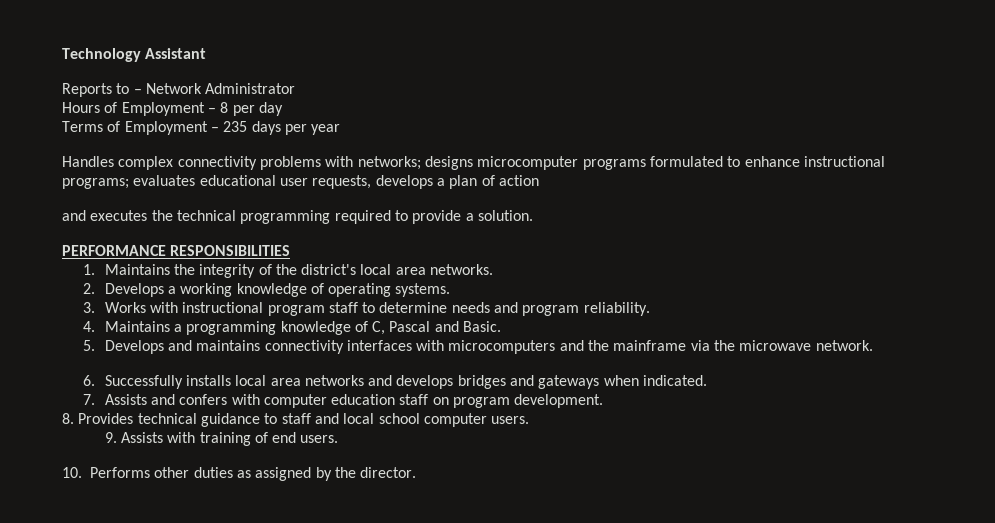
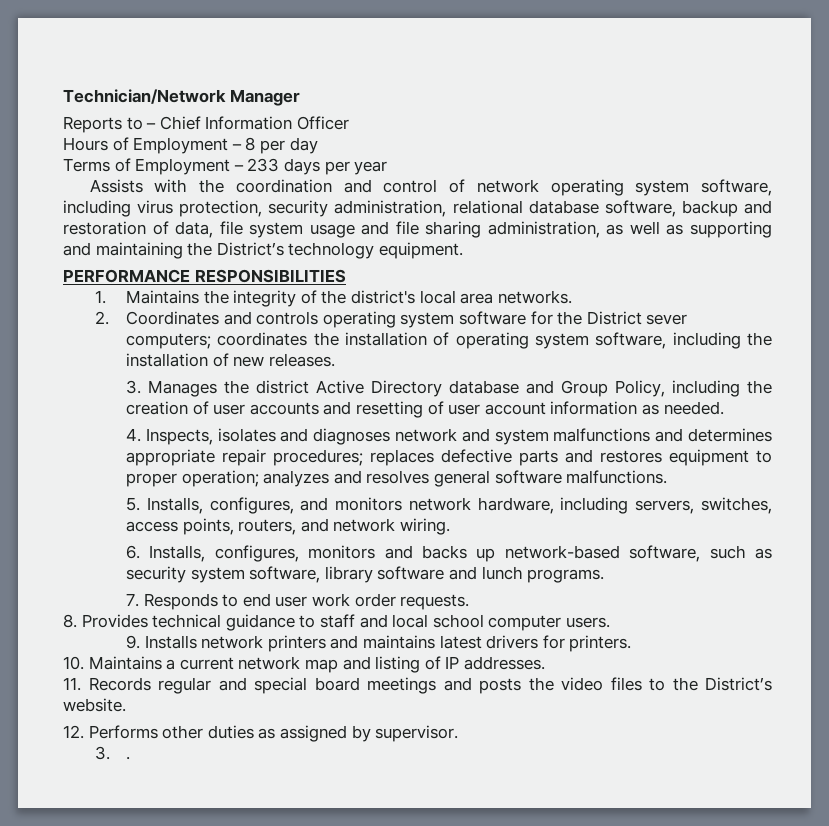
[62,48,207,62] Technology Assistant -> [63,89,300,106] Technician/Network Manager
[145,83,296,94] Network Administrator -> [159,116,349,130] Chief Information Officer
[223,121,248,132] 235 -> [247,158,280,172] 233
[62,156,885,170] [62,175,539,189] [62,210,533,224] Handles complex connectivity problems with networks; designs microcomputer programs formulated to enhance instructional programs; evaluates educational user requests, develops a plan of action // and executes the technical programming required to provide a solution. -> [89,179,773,196] [63,200,772,217] [63,221,772,238] [63,242,463,259] Assists with the coordination and control of network operating system software, including virus protection, security administration, relational database software, backup and restoration of data, file system usage and file sharing administration, as well as supporting and maintaining the District’s technology equipment.
[104,283,451,297] [83,302,650,316] [83,321,502,335] [83,340,873,354] [83,375,708,389] [83,394,604,408] Develops a working knowledge of operating systems. // 3. Works with instructional program staff to determine needs and program reliability. // 4. Maintains a programming knowledge of C, Pascal and Basic. // 5. Develops and maintains connectivity interfaces with microcomputers and the mainframe via the microwave network. // 6. Successfully installs local area networks and develops bridges and gateways when indicated. // 7. Assists and confers with computer education staff on program development. -> [126,311,688,328] [126,332,772,349] [126,353,335,367] [126,380,773,397] [126,401,724,418] [126,428,772,445] [126,449,772,466] [126,470,668,487] [126,497,772,514] [126,518,450,535] [126,545,772,562] [126,566,605,583] [126,593,470,610] Coordinates and controls operating system software for the District sever computers; coordinates the installation of operating system software, including the installation of new releases. // 3. Manages the district Active Directory database and Group Policy, including the creation of user accounts and resetting of user account information as needed. // 4. Inspects, isolates and diagnoses network and system malfunctions and determines appropriate repair procedures; replaces defective parts and restores equipment to proper operation; analyzes and resolves general software malfunctions. // 5. Installs, configures, and monitors network hardware, including servers, switches, access points, routers, and network wiring. // 6. Installs, configures, monitors and backs up network-based software, such as security system software, library software and lunch programs. // 7. Responds to end user work order requests.
[120,432,339,446] [62,467,82,478] Assists with training of end users. // 10. -> [144,635,632,652] [63,656,545,673] [63,677,772,694] [63,698,126,712] [63,725,84,739] Installs network printers and maintains latest drivers for printers. // 10. Maintains a current network map and listing of IP addresses. // 11. Records regular and special board meetings and posts the video files to the District’s website. // 12.
[334,467,417,478] the director. -> [375,725,459,742] [94,746,131,760] supervisor. // 3. .

